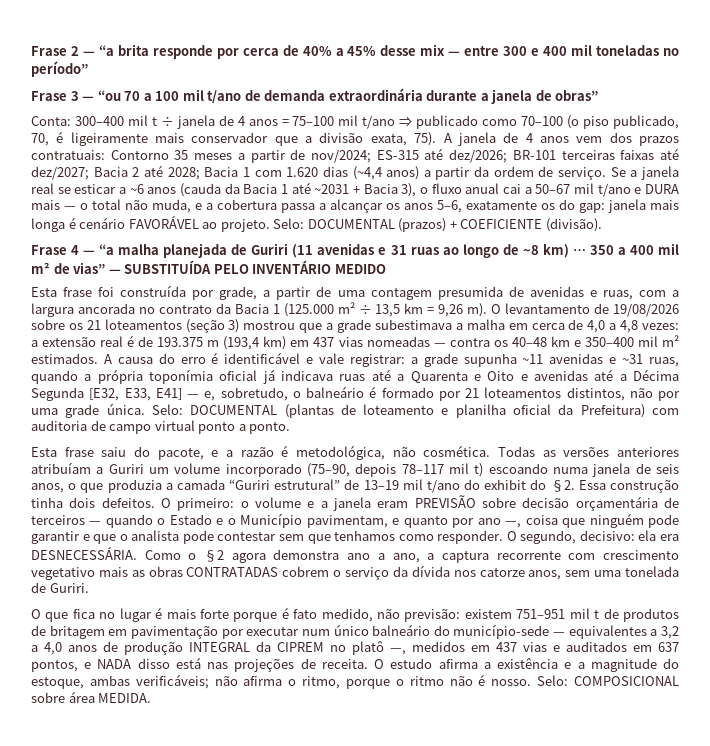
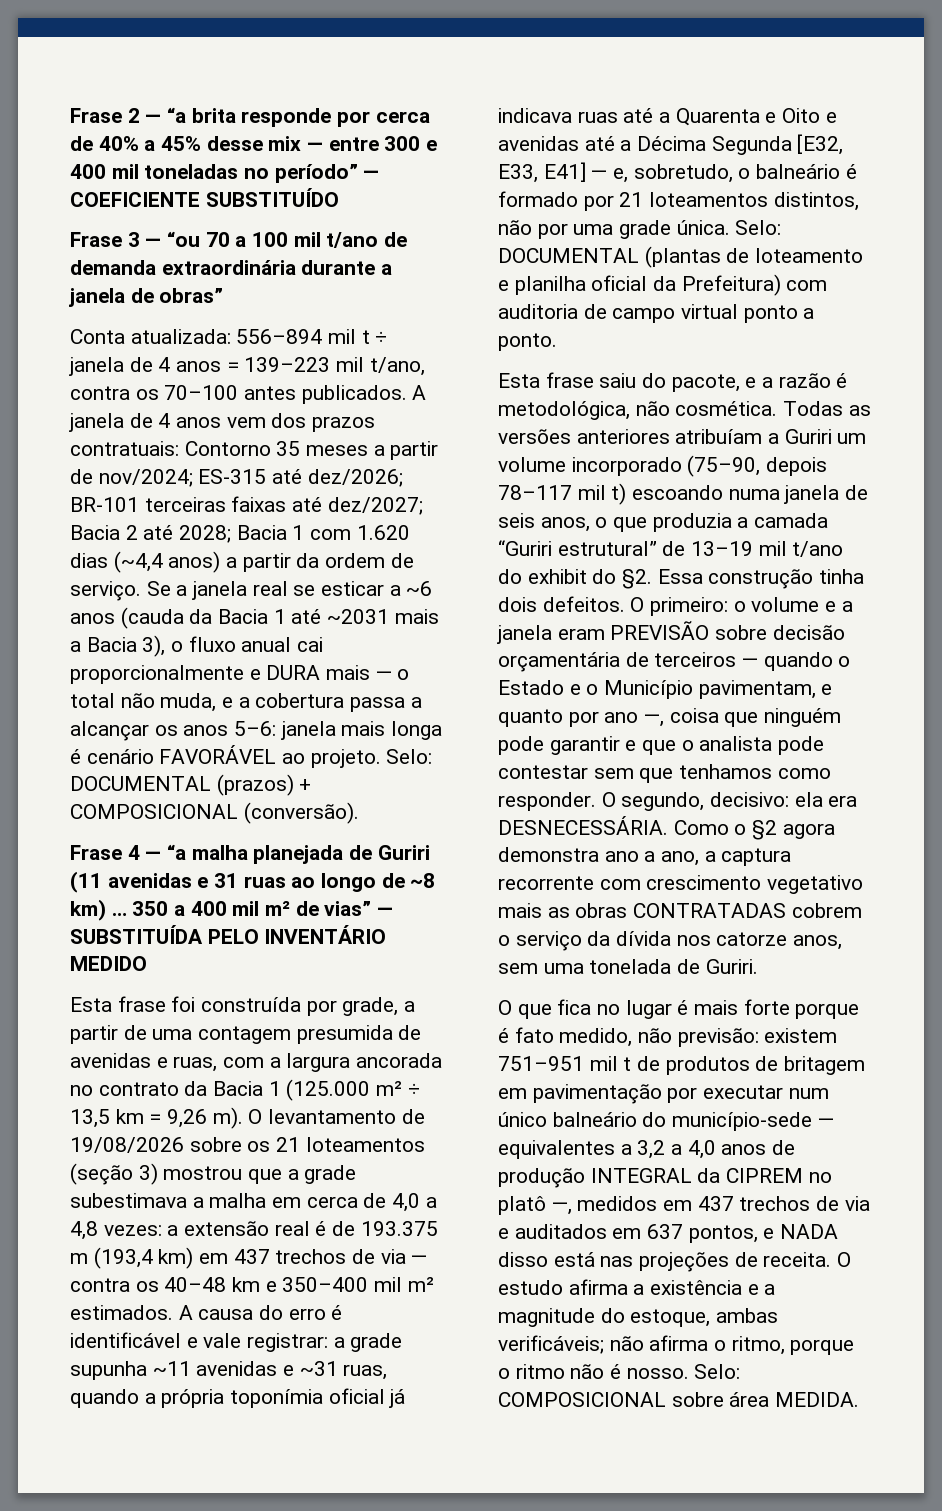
(88, 69) none -> [363,170,380,179] [70,188,339,207] — COEFICIENTE SUBSTITUÍDO
[31,116,124,126] Conta: 300–400 -> [70,329,323,344] Conta atualizada: 556–894
[292,115,679,129] [31,131,437,146] 75–100 mil t/ano ⇒ publicado como 70–100 (o piso publicado, 70, é ligeiramente mais conservador que a divisão exata, 75). -> [244,357,425,376] [70,385,407,404] 139–223 mil t/ano, contra os 70–100 antes publicados.
[353,186,361,194] + -> [394,609,439,624] [70,641,81,652] mais a
[524,183,631,197] a 50–67 mil t/ano -> [70,665,244,684] proporcionalmente
[437,199,605,213] 5–6, exatamente os do gap: -> [234,721,277,736] 5–6:
[460,218,602,232] COEFICIENTE (divisão). -> [70,802,359,824] COMPOSICIONAL (conversão).
[338,336,430,347] vias nomeadas -> [275,1249,406,1264] trechos de via
[523,642,547,652] vias -> [739,1196,870,1211] trechos de via

